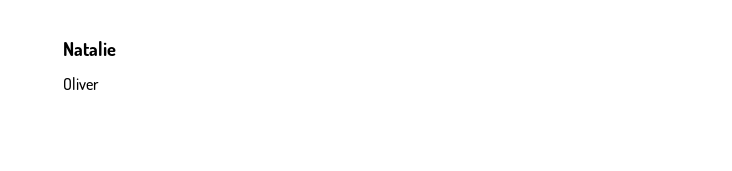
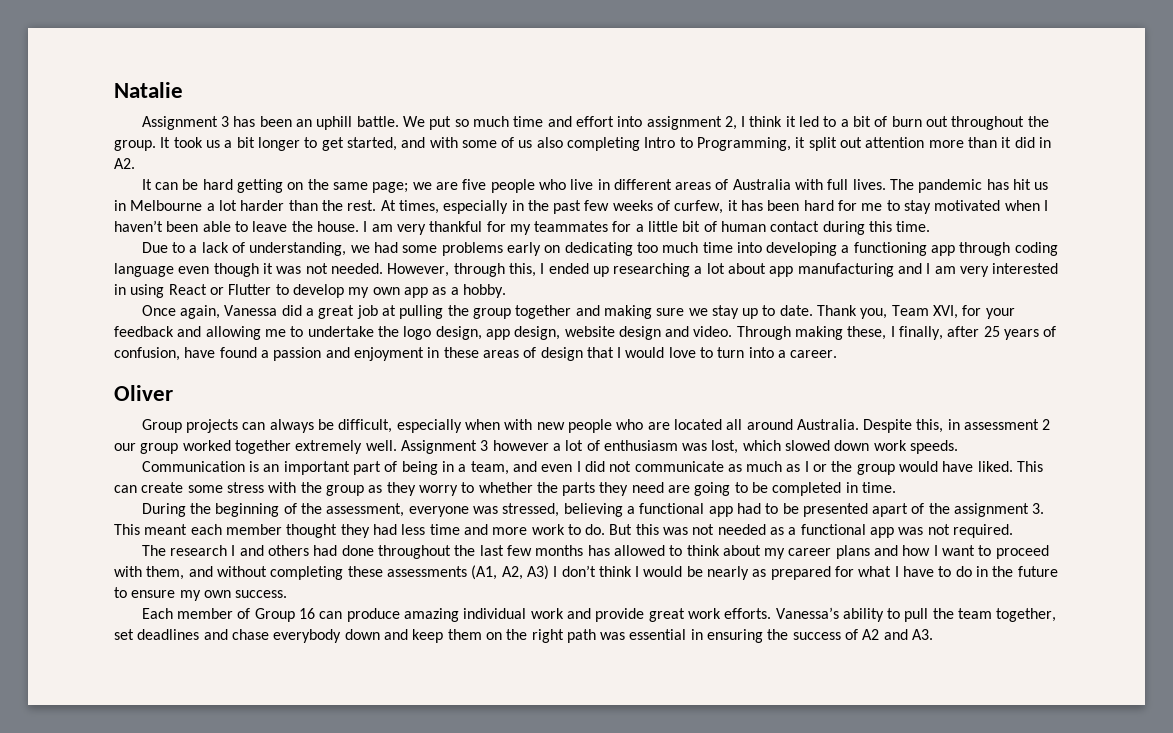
[63,77,99,90] Oliver -> [141,116,1049,130] [114,137,1051,151] [114,158,135,169] [141,179,1049,193] [114,200,1048,214] [114,220,931,235] [141,242,1058,256] [114,263,1059,277] [114,284,506,298] [141,305,1015,319] [114,326,1057,340] [114,347,838,361] [114,385,173,401] [141,419,1051,433] [114,440,959,454] [141,461,1044,475] [114,482,897,496] [141,503,1045,517] [114,524,1014,538] [141,545,1049,559] [114,565,1058,580] [114,587,288,601] [141,607,1057,622] [114,629,934,643] Assignment 3 has been an uphill battle. We put so much time and effort into assignment 2, I think it led to a bit of burn out throughout the group. It took us a bit longer to get started, and with some of us also completing Intro to Programming, it split out attention more than it did in A2. // It can be hard getting on the same page; we are five people who live in different areas of Australia with full lives. The pandemic has hit us in Melbourne a lot harder than the rest. At times, especially in the past few weeks of curfew, it has been hard for me to stay motivated when I haven’t been able to leave the house. I am very thankful for my teammates for a little bit of human contact during this time. // Due to a lack of understanding, we had some problems early on dedicating too much time into developing a functioning app through coding language even though it was not needed. However, through this, I ended up researching a lot about app manufacturing and I am very interested in using React or Flutter to develop my own app as a hobby. // Once again, Vanessa did a great job at pulling the group together and making sure we stay up to date. Thank you, Team XVI, for your feedback and allowing me to undertake the logo design, app design, website design and video. Through making these, I finally, after 25 years of confusion, have found a passion and enjoyment in these areas of design that I would love to turn into a career. // Oliver // Group projects can always be difficult, especially when with new people who are located all around Australia. Despite this, in assessment 2 our group worked together extremely well. Assignment 3 however a lot of enthusiasm was lost, which slowed down work speeds. // Communication is an important part of being in a team, and even I did not communicate as much as I or the group would have liked. This can create some stress with the group as they worry to whether the parts they need are going to be completed in time. // During the beginning of the assessment, everyone was stressed, believing a functional app had to be presented apart of the assignment 3. This meant each member thought they had less time and more work to do. But this was not needed as a functional app was not required. // The research I and others had done throughout the last few months has allowed to think about my career plans and how I want to proceed with them, and without completing these assessments (A1, A2, A3) I don’t think I would be nearly as prepared for what I have to do in the future to ensure my own success. // Each member of Group 16 can produce amazing individual work and provide great work efforts. Vanessa’s ability to pull the team together, set deadlines and chase everybody down and keep them on the right path was essential in ensuring the success of A2 and A3.

